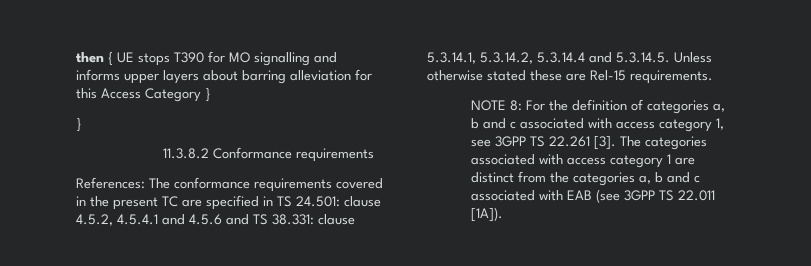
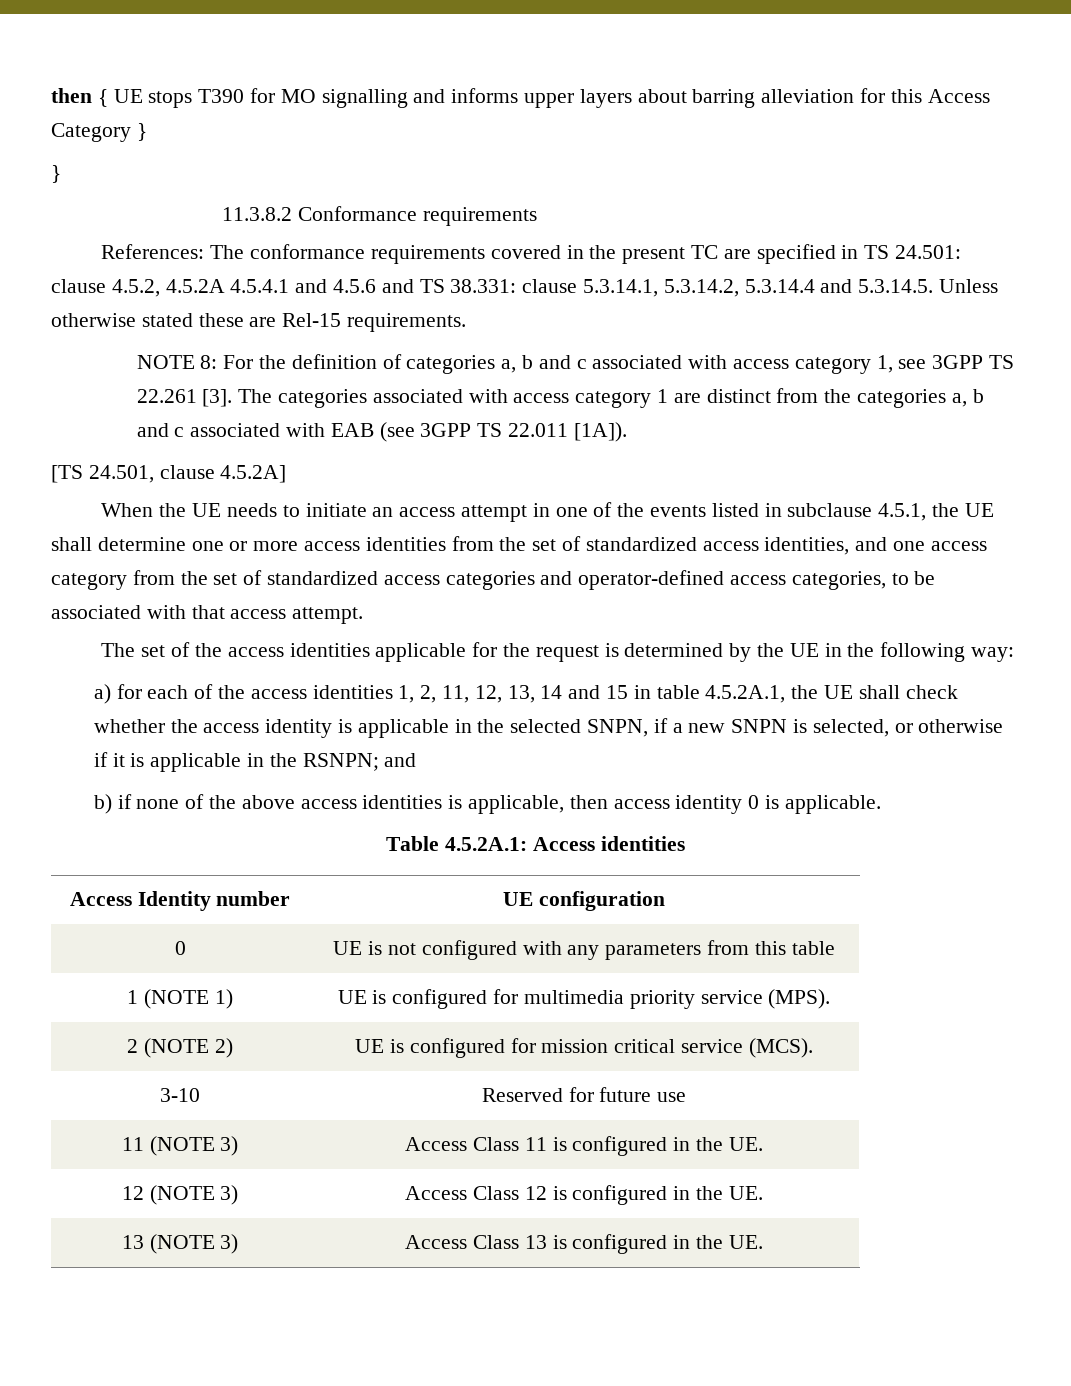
(113, 220) none -> [165,279,225,293] 4.5.2A
(503, 214) none -> [51,465,287,483] [101,502,994,522] [51,536,987,555] [51,570,936,590] [51,605,364,624] [101,642,1014,662] [93,684,958,704] [93,718,1004,738] [93,752,417,772] [93,794,881,814] [386,836,685,851] [69,891,291,911] [503,891,665,911] [174,941,186,955] [333,940,835,960] [127,989,233,1009] [337,989,831,1009] [127,1038,233,1058] [355,1038,813,1058] [160,1088,200,1102] [481,1087,687,1102] [121,1136,239,1156] [405,1136,763,1156] [121,1185,239,1205] [405,1185,763,1205] [121,1234,239,1254] [405,1234,763,1254] // [TS 24.501, clause 4.5.2A] // When the UE needs to initiate an access attempt in one of the events listed in subclause 4.5.1, the UE shall determine one or more access identities from the set of standardized access identities, and one access category from the set of standardized access categories and operator-defined access categories, to be associated with that access attempt. // The set of the access identities applicable for the request is determined by the UE in the following way: // a) for each of the access identities 1, 2, 11, 12, 13, 14 and 15 in table 4.5.2A.1, the UE shall check whether the access identity is applicable in the selected SNPN, if a new SNPN is selected, or otherwise if it is applicable in the RSNPN; and // b) if none of the above access identities is applicable, then access identity 0 is applicable. // Table 4.5.2A.1: Access identities // Access Identity number | UE configuration // 0 | UE is not configured with any parameters from this table // 1 (NOTE 1) | UE is configured for multimedia priority service (MPS). // 2 (NOTE 2) | UE is configured for mission critical service (MCS). // 3-10 | Reserved for future use // 11 (NOTE 3) | Access Class 11 is configured in the UE. // 12 (NOTE 3) | Access Class 12 is configured in the UE. // 13 (NOTE 3) | Access Class 13 is configured in the UE.

